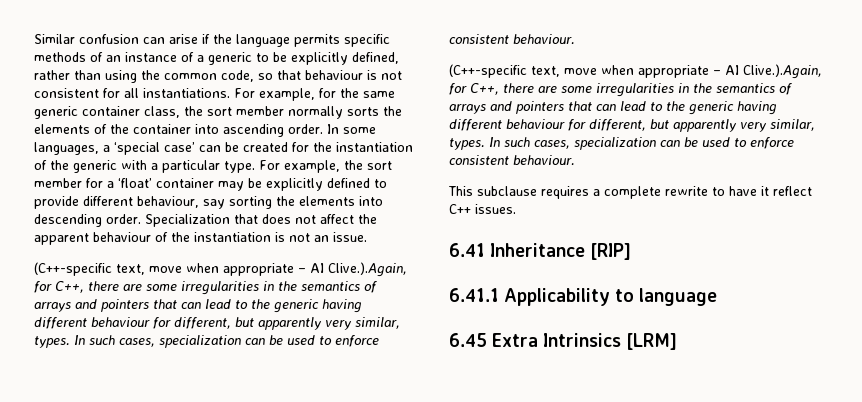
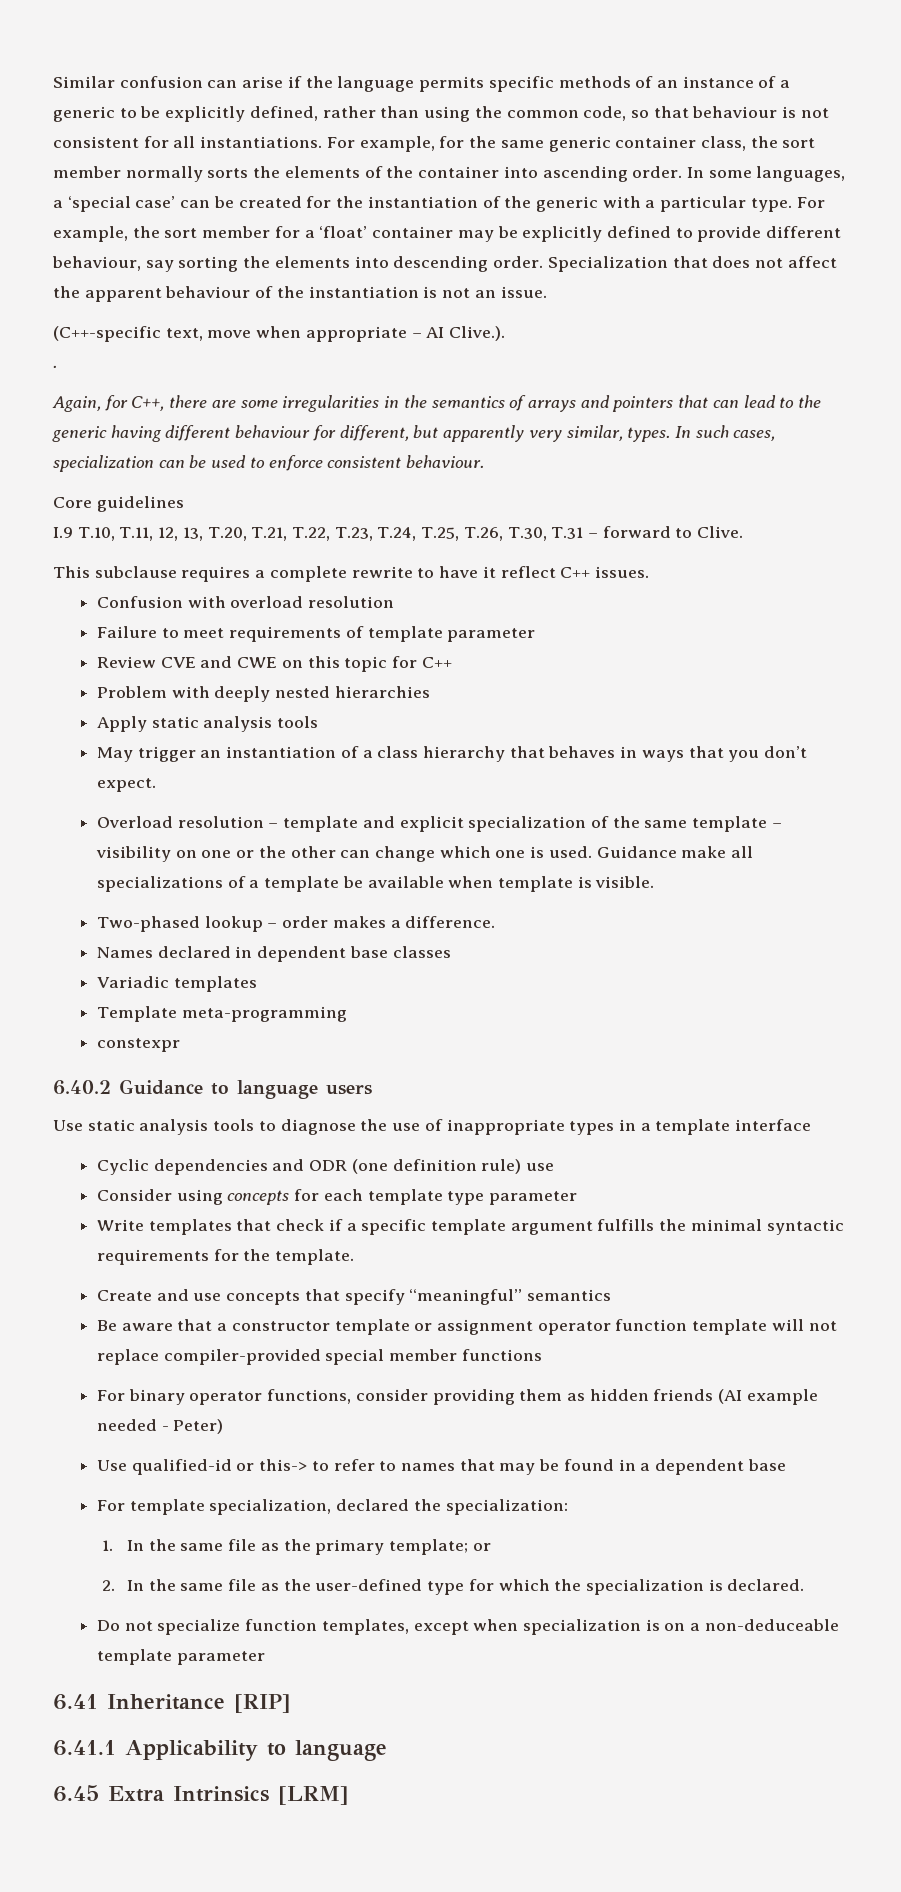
[328,262,407,277] Clive.).Again, -> [449,326,506,341] [53,365,57,368] [52,396,101,412] Clive.). // . // Again,
[449,64,822,79] [449,83,792,97] [449,101,777,115] [449,119,815,132] [449,137,794,150] [449,155,575,166] (C++-specific text, move when appropriate – AI Clive.).Again, for C++, there are some irregularities in the semantics of arrays and pointers that can lead to the generic having different behaviour for different, but apparently very similar, types. In such cases, specialization can be used to enforce consistent behaviour. -> [53,496,184,512] [53,526,744,541] Core guidelines // I.9 T.10, T.11, 12, 13, T.20, T.21, T.22, T.23, T.24, T.25, T.26, T.30, T.31 – forward to Clive.
(516, 209) none -> [96,596,395,608] [96,626,536,642] [96,656,452,672] [96,686,430,702] [96,716,319,732] [96,746,808,762] [96,778,156,792] [96,816,782,832] [95,846,754,862] [96,876,655,892] [96,916,496,932] [96,946,451,962] [96,976,257,992] [96,1006,347,1022] [96,1038,180,1052] [53,1079,372,1099] [53,1119,812,1135] [96,1159,554,1175] [96,1189,577,1205] [96,1219,844,1235] [96,1249,355,1265] [96,1289,611,1305] [96,1319,837,1335] [96,1349,542,1365] [96,1389,818,1405] [96,1419,224,1434] [96,1459,786,1475] [96,1499,568,1515] [102,1539,491,1555] [102,1579,805,1595] [96,1619,839,1635] [96,1649,265,1665] // Confusion with overload resolution // Failure to meet requirements of template parameter // Review CVE and CWE on this topic for C++ // Problem with deeply nested hierarchies // Apply static analysis tools // May trigger an instantiation of a class hierarchy that behaves in ways that you don’t expect. // Overload resolution – template and explicit specialization of the same template – visibility on one or the other can change which one is used. Guidance make all specializations of a template be available when template is visible. // Two-phased lookup – order makes a difference. // Names declared in dependent base classes // Variadic templates // Template meta-programming // constexpr // 6.40.2 Guidance to language users // Use static analysis tools to diagnose the use of inappropriate types in a template interface // Cyclic dependencies and ODR (one definition rule) use // Consider using concepts for each template type parameter // Write templates that check if a specific template argument fulfills the minimal syntactic requirements for the template. // Create and use concepts that specify “meaningful” semantics // Be aware that a constructor template or assignment operator function template will not replace compiler-provided special member functions // For binary operator functions, consider providing them as hidden friends (AI example needed - Peter) // Use qualified-id or this-> to refer to names that may be found in a dependent base // For template specialization, declared the specialization: // 1. In the same file as the primary template; or // 2. In the same file as the user-defined type for which the specialization is declared. // Do not specialize function templates, except when specialization is on a non-deduceable template parameter

